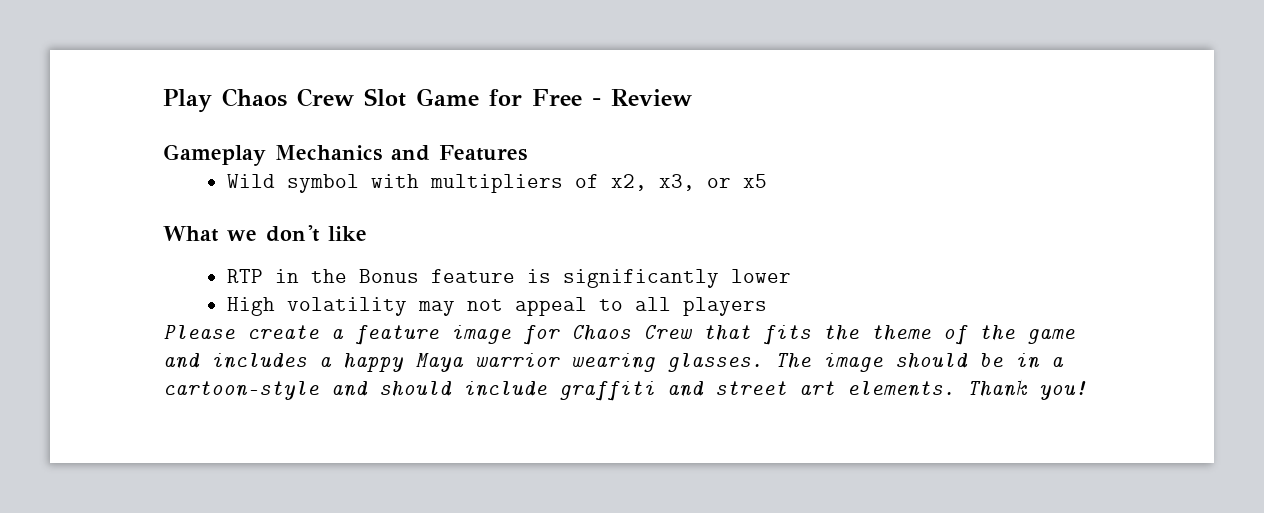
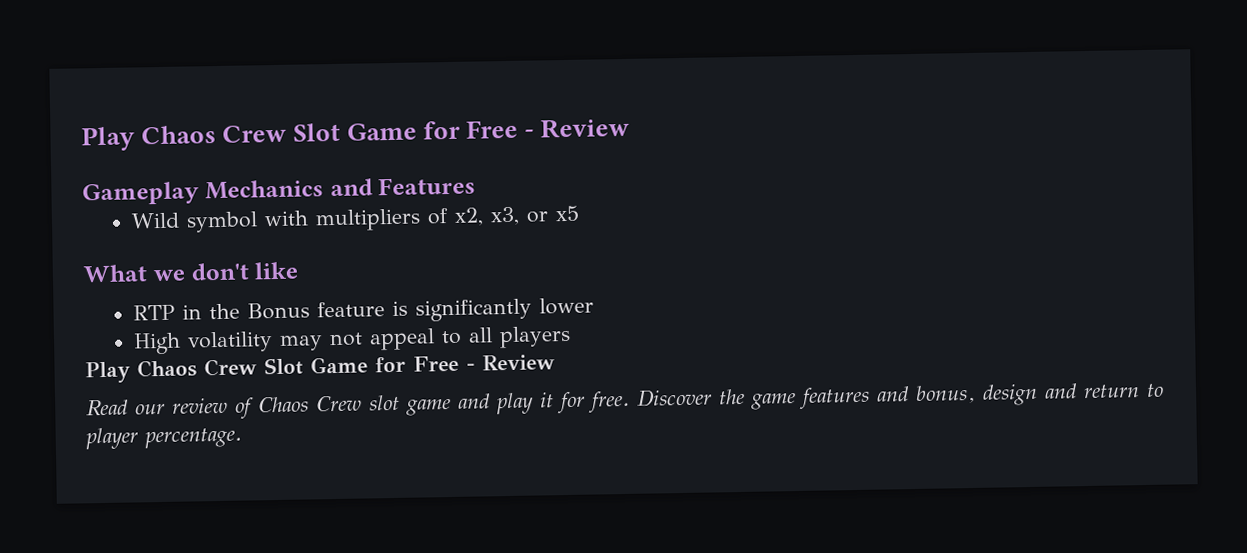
[163,325,1075,345] [163,353,1064,372] [163,379,1087,401] Please create a feature image for Chaos Crew that fits the theme of the game and includes a happy Maya warrior wearing glasses. The image should be in a cartoon-style and should include graffiti and street art elements. Thank you! -> [85,354,555,384] [86,383,1164,419] [85,427,242,450] Play Chaos Crew Slot Game for Free - Review // Read our review of Chaos Crew slot game and play it for free. Discover the game features and bonus, design and return to player percentage.

